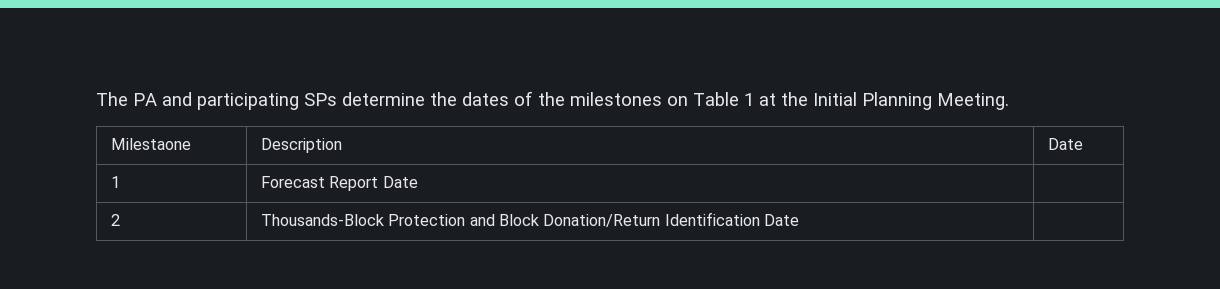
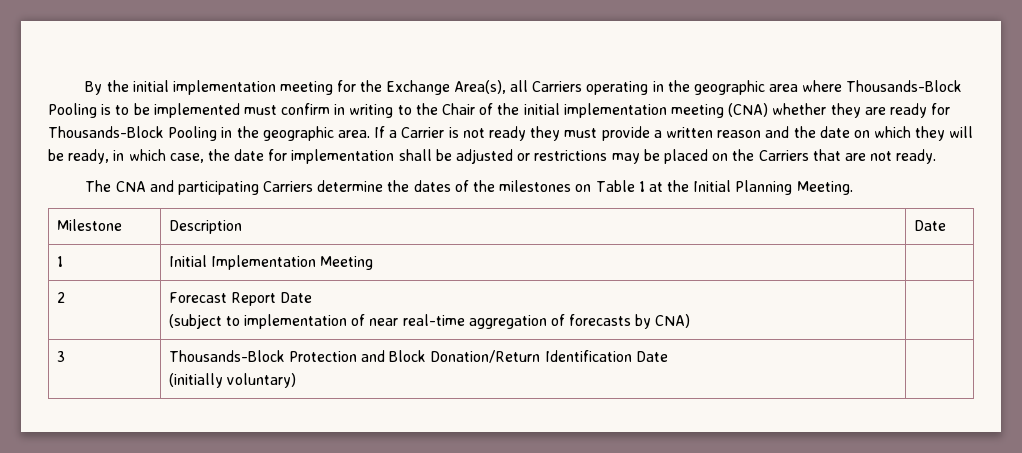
[96,92,157,106] The PA -> [85,80,963,95] [48,103,951,118] [48,126,974,141] [48,149,937,164] [85,180,146,192] By the initial implementation meeting for the Exchange Area(s), all Carriers operating in the geographic area where Thousands-Block Pooling is to be implemented must confirm in writing to the Chair of the initial implementation meeting (CNA) whether they are ready for Thousands-Block Pooling in the geographic area. If a Carrier is not ready they must provide a written reason and the date on which they will be ready, in which case, the date for implementation shall be adjusted or restrictions may be placed on the Carriers that are not ready. // The CNA
[304,93,337,106] SPs -> [263,181,314,192] Carriers
[110,138,191,150] Milestaone -> [56,219,122,231] Milestone
(120, 182) none -> [168,255,374,270] [56,292,65,303] | Initial Implementation Meeting | // 2
[110,214,120,226] | // 2 -> [168,314,691,329] [56,351,65,362] // (subject to implementation of near real-time aggregation of forecasts by CNA) | // 3
(800, 220) none -> [168,373,296,388] // (initially voluntary)

